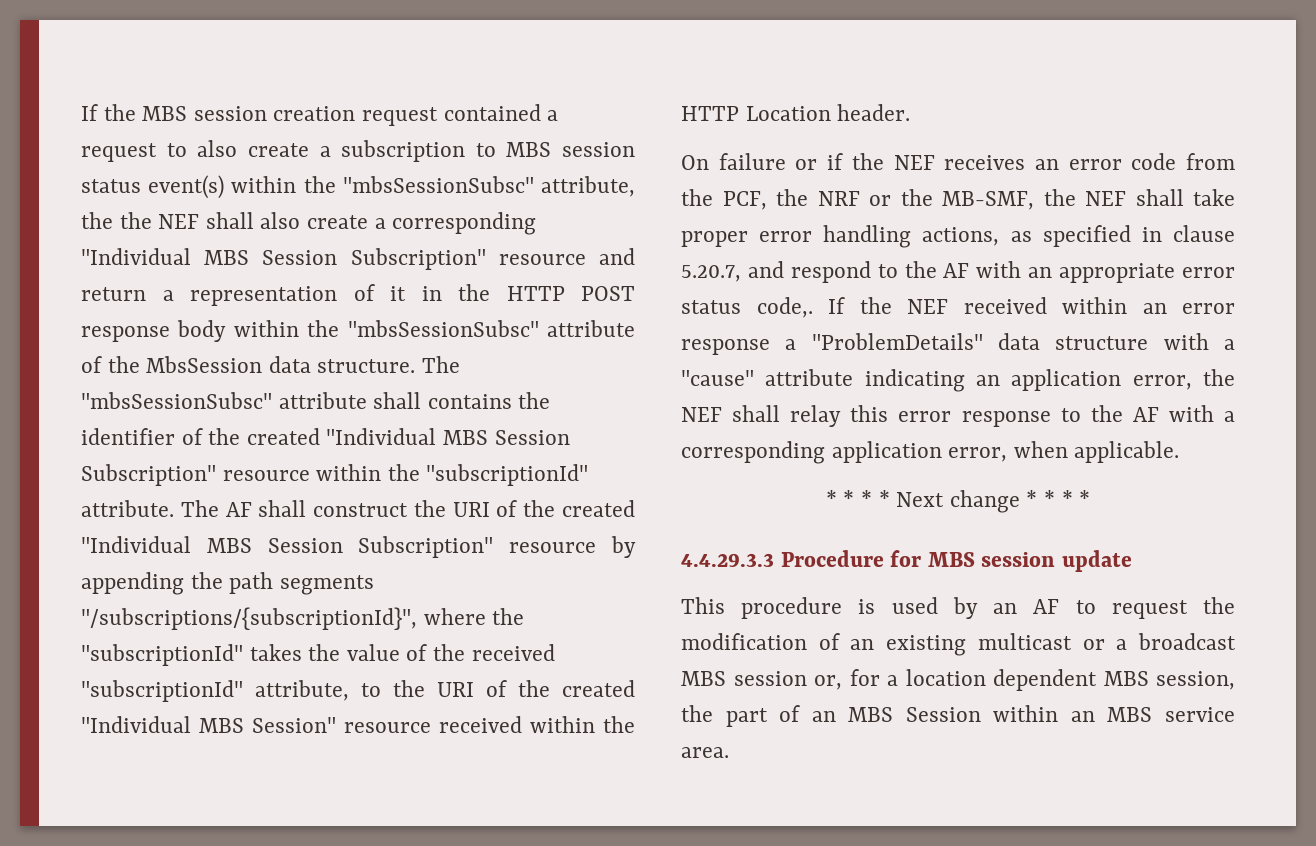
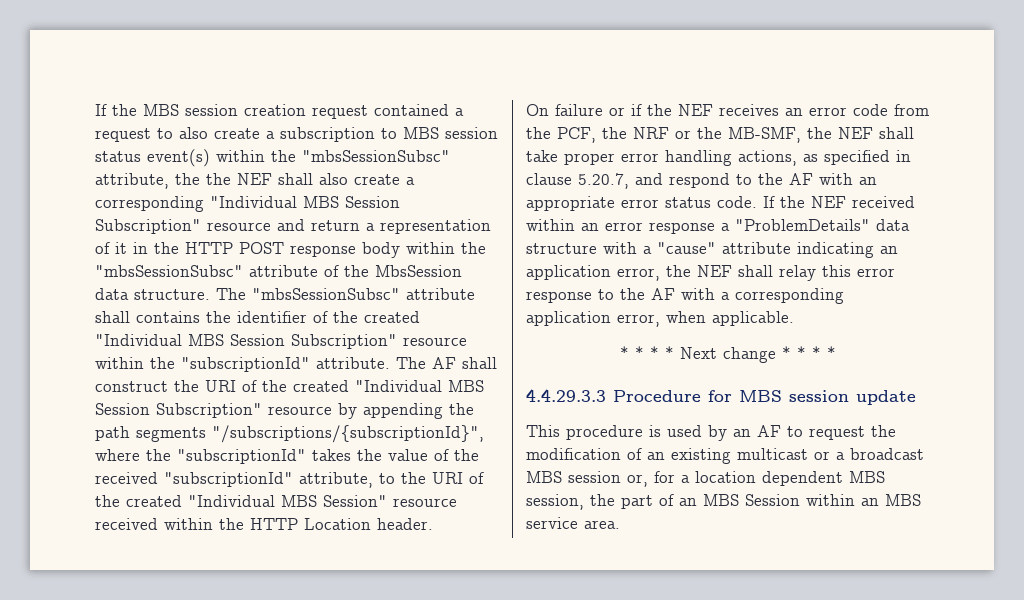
[756,297,813,318] code,. -> [717,196,757,208] code.

